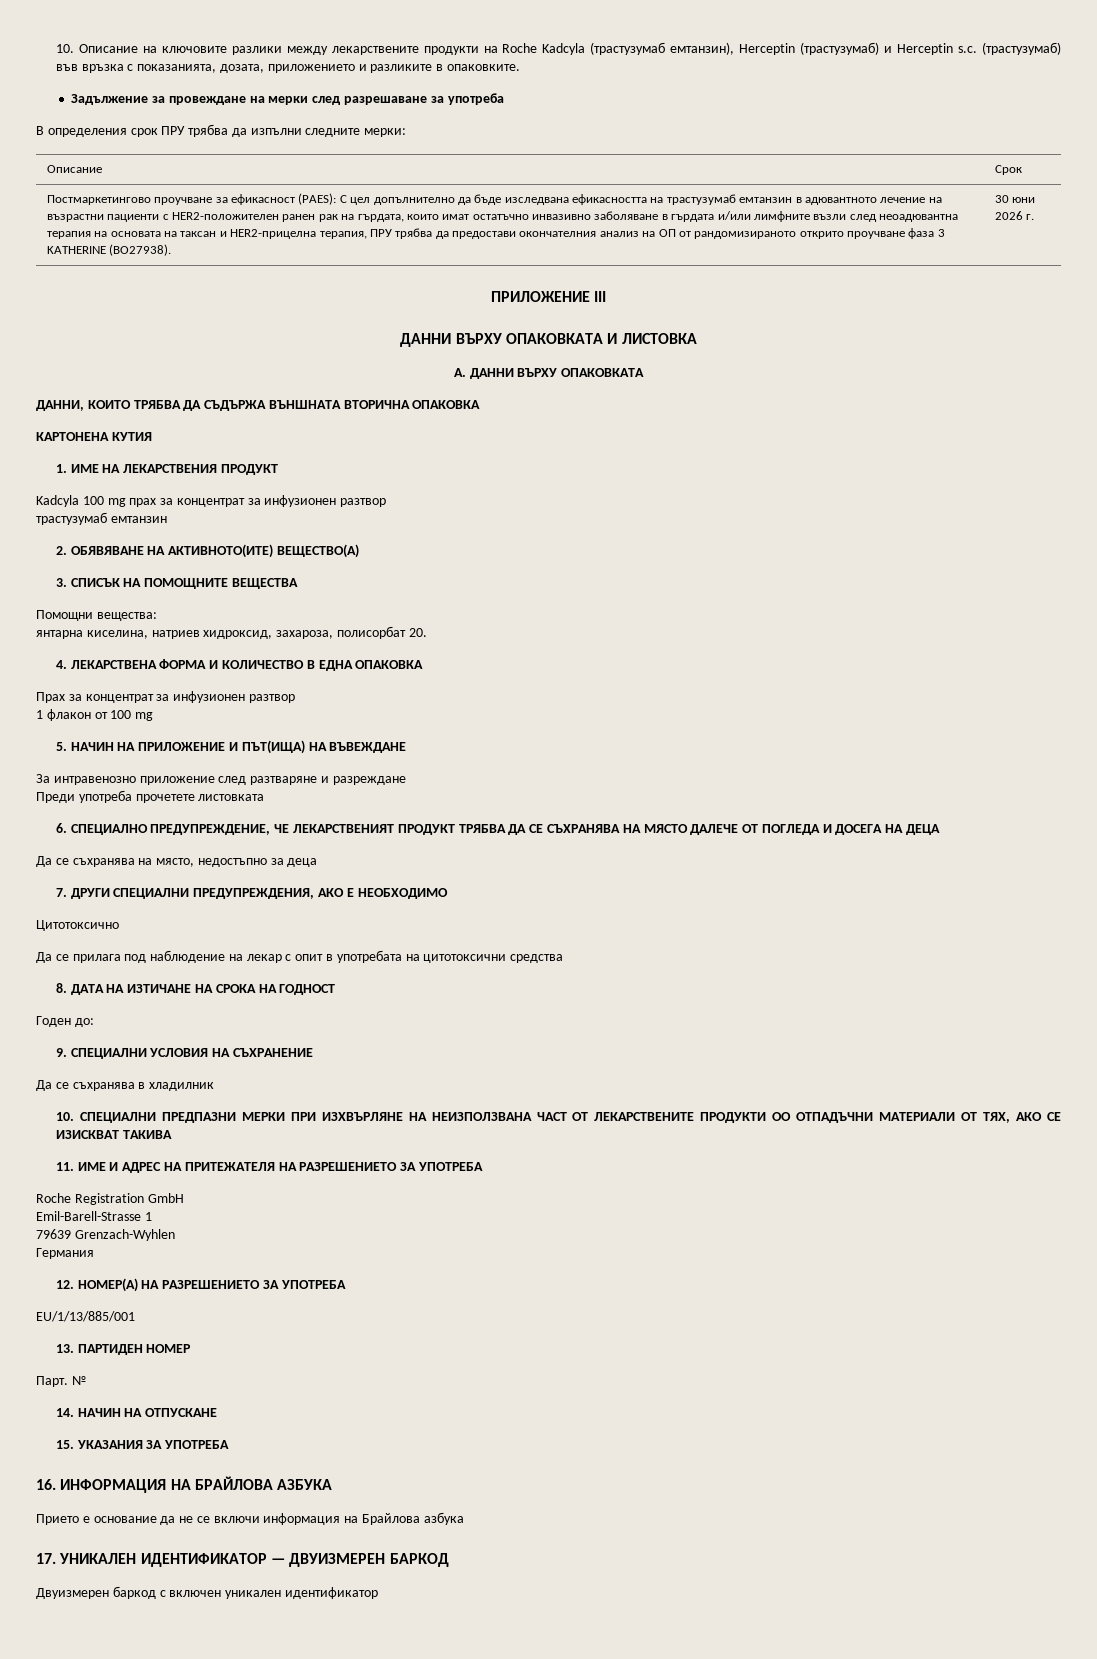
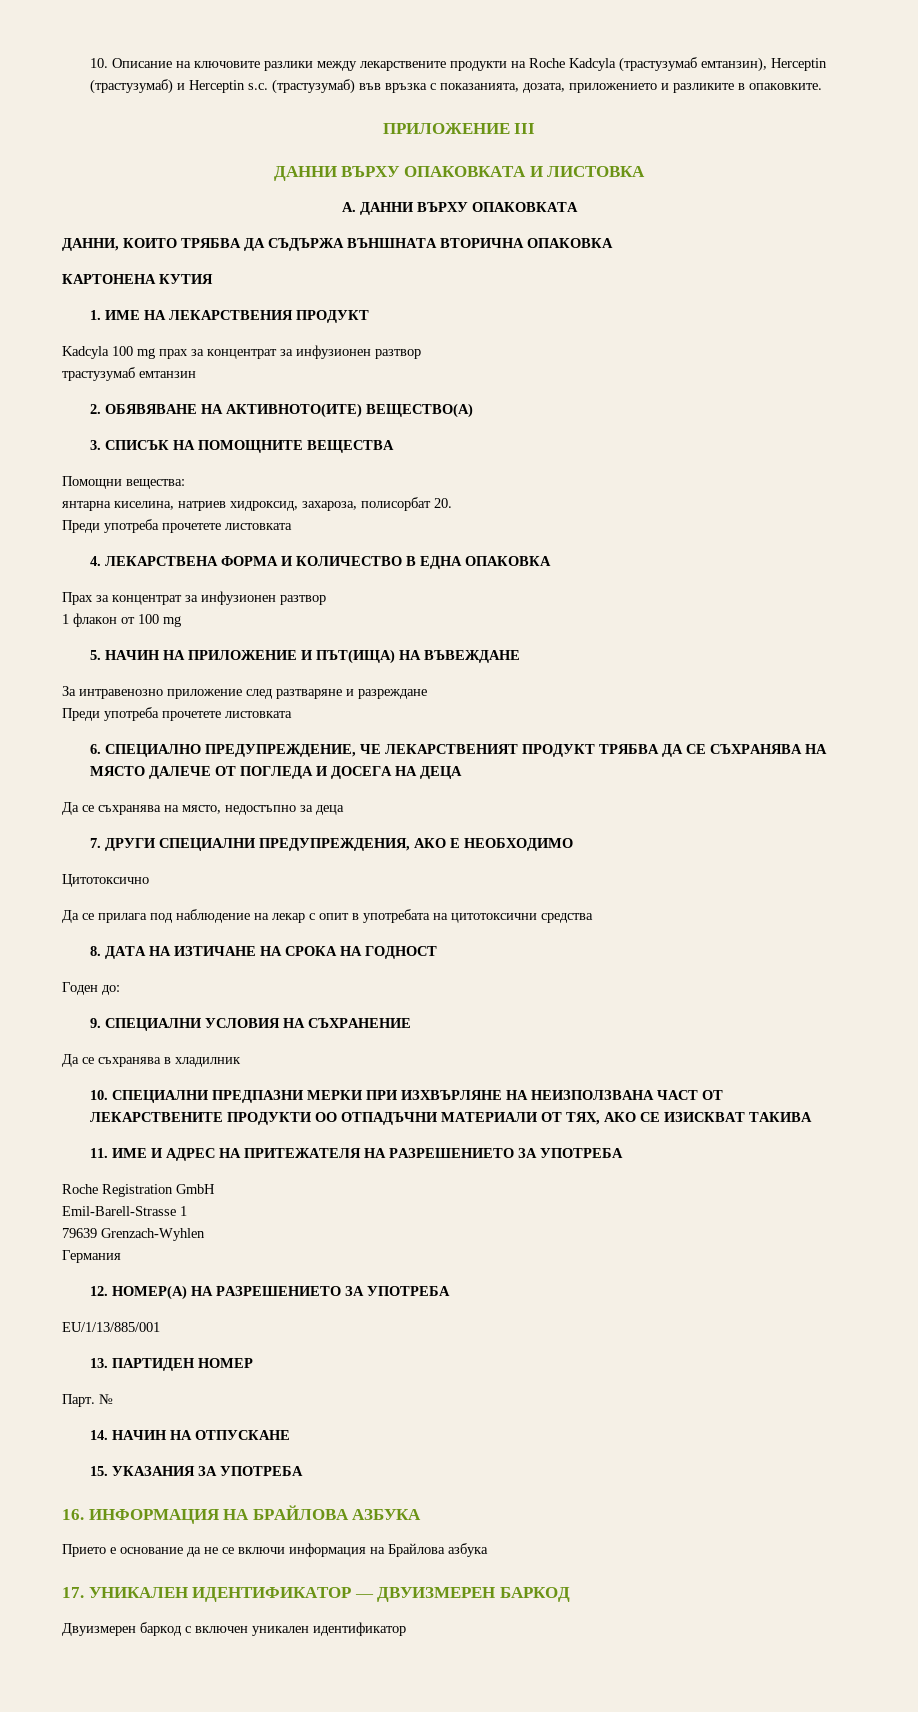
[71,93,504,105] [36,124,407,137] [46,165,102,173] [994,165,1022,175] [46,193,942,205] [46,211,959,222] [46,228,945,239] [46,244,172,256] [994,195,1036,203] [994,211,1035,220] // Задължение за провеждане на мерки след разрешаване за употреба // В определения срок ПРУ трябва да изпълни следните мерки: // Описание | Срок // Постмаркетингово проучване за ефикасност (PAES): С цел допълнително да бъде изследвана ефикасността на трастузумаб емтанзин в адювантното лечение на възрастни пациенти с HER2-положителен ранен рак на гърдата, които имат остатъчно инвазивно заболяване в гърдата и/или лимфните възли след неоадювантна терапия на основата на таксан и HER2-прицелна терапия, ПРУ трябва да предостави окончателния анализ на ОП от рандомизираното открито проучване фаза 3 KATHERINE (BO27938). | 30 юни 2026 г. -> (823, 86) none
(427, 632) none -> [62,519,292,533] // Преди употреба прочетете листовката

